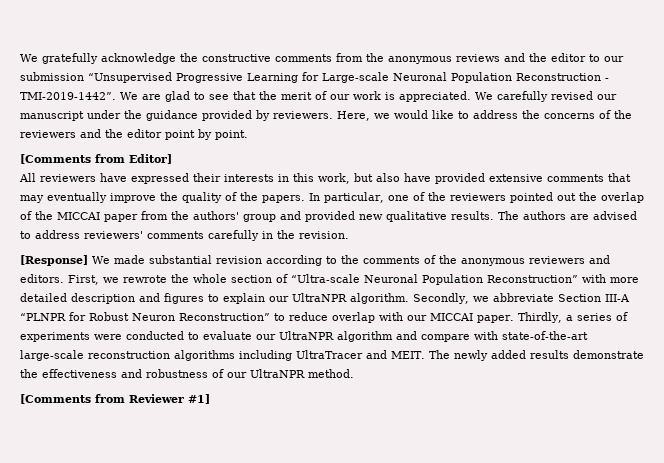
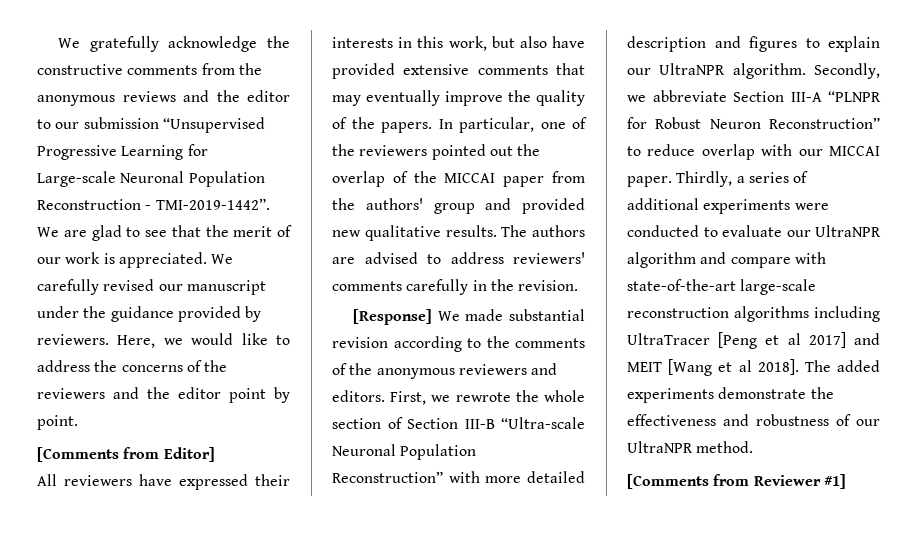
(288, 278) none -> [407,418,495,429] Section III-B
(628, 316) none -> [627,198,699,210] additional
[366,350,569,361] and MEIT. The newly added results -> [718,332,880,349] [627,359,880,376] [627,388,714,403] [Peng et al 2017] and MEIT [Wang et al 2018]. The added experiments

